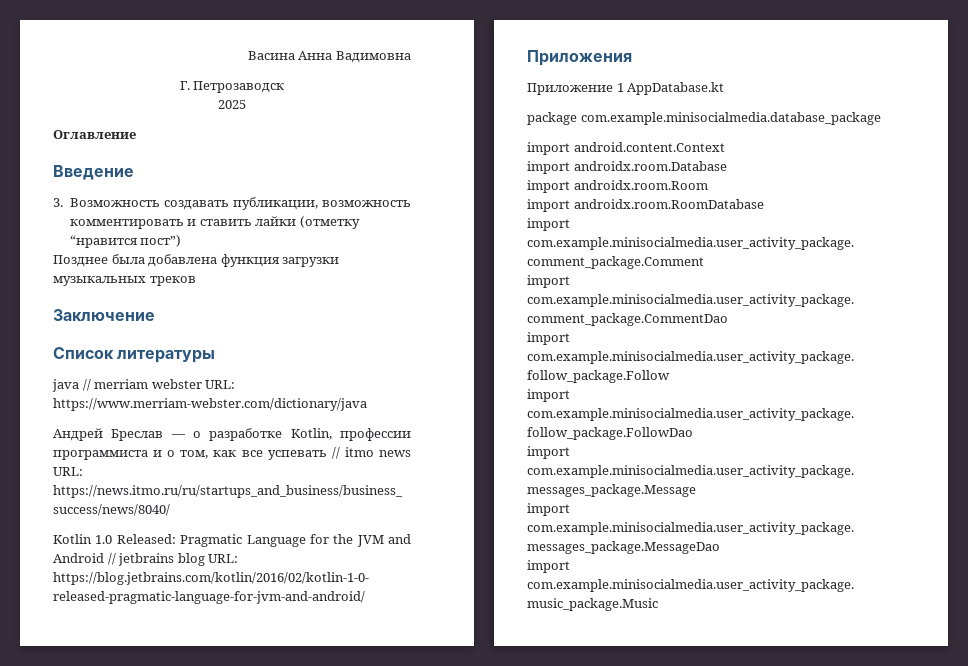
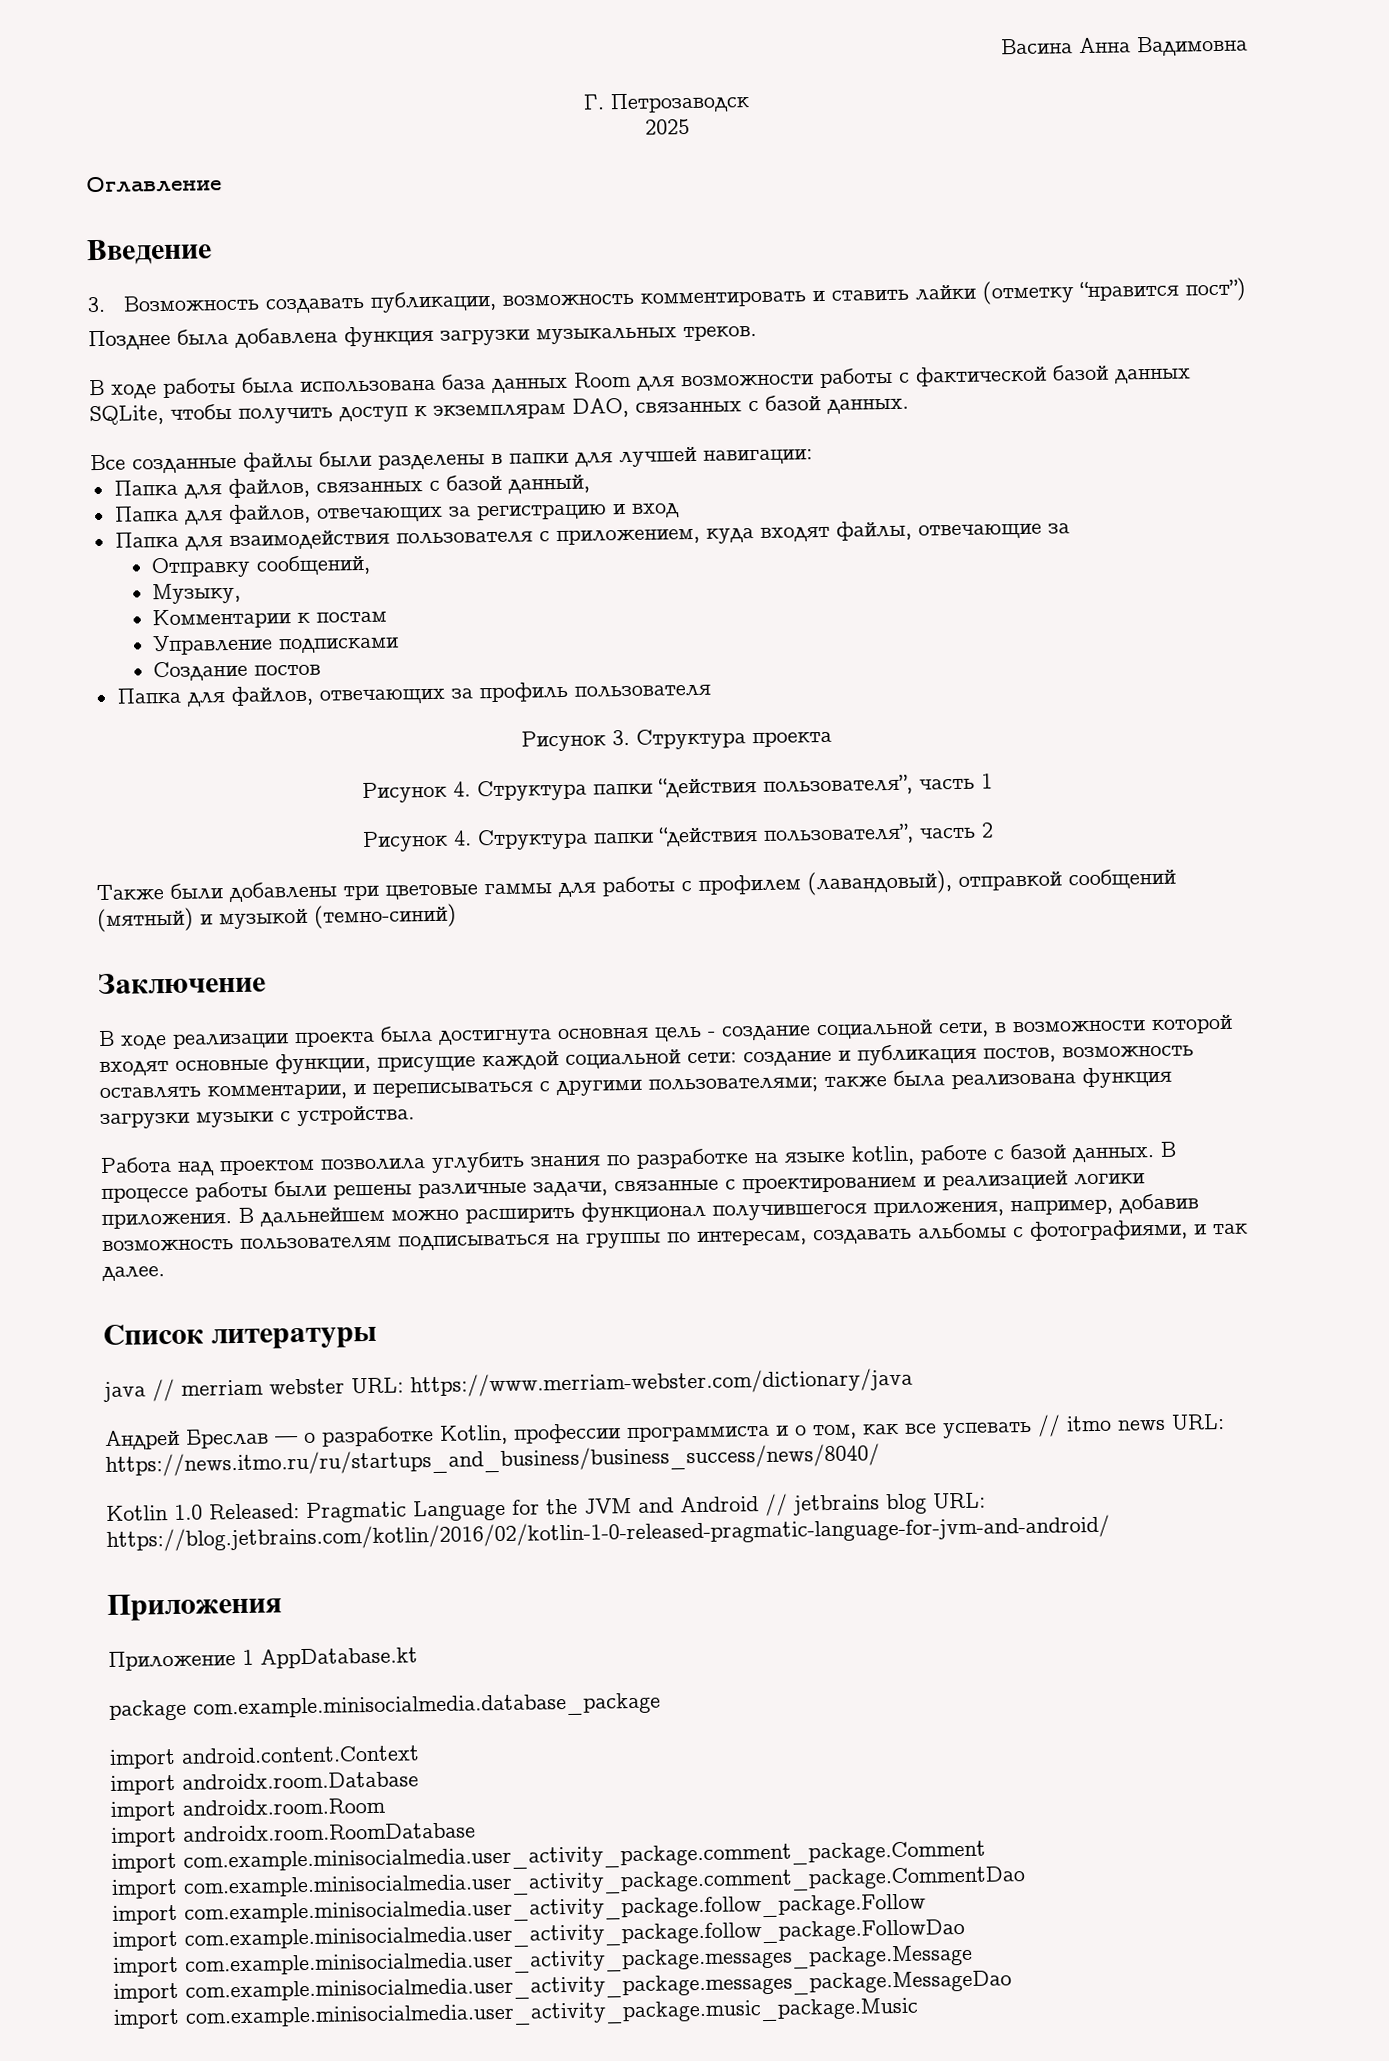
[149,276,196,286] [53,309,155,321] треков // Заключение -> [683,324,757,342] [89,364,1191,399] [89,395,909,426] [90,446,813,474] [113,474,590,499] [113,503,680,525] [114,520,1070,551] [150,554,371,579] [151,582,241,605] [151,608,387,630] [151,634,399,656] [152,660,321,682] [116,681,711,707] [520,728,832,752] [361,773,993,804] [361,822,994,853] [96,868,1176,903] [97,903,457,933] [98,971,266,995] [98,1014,1233,1050] [99,1043,1194,1077] [99,1066,1172,1101] [100,1105,415,1130] [100,1141,1176,1176] [101,1170,1145,1204] [101,1193,1199,1230] [102,1219,1248,1253] [102,1266,165,1282] треков. // В ходе работы была использована база данных Room для возможности работы с фактической базой данных SQLite, чтобы получить доступ к экземплярам DAO, связанных с базой данных. // Все созданные файлы были разделены в папки для лучшей навигации: // Папка для файлов, связанных с базой данный, // Папка для файлов, отвечающих за регистрацию и вход // Папка для взаимодействия пользователя с приложением, куда входят файлы, отвечающие за // Отправку сообщений, // Музыку, // Комментарии к постам // Управление подписками // Создание постов // Папка для файлов, отвечающих за профиль пользователя // Рисунок 3. Структура проекта // Рисунок 4. Структура папки “действия пользователя”, часть 1 // Рисунок 4. Структура папки “действия пользователя”, часть 2 // Также были добавлены три цветовые гаммы для работы с профилем (лавандовый), отправкой сообщений (мятный) и музыкой (темно-синий) // Заключение // В ходе реализации проекта была достигнута основная цель - создание социальной сети, в возможности которой входят основные функции, присущие каждой социальной сети: создание и публикация постов, возможность оставлять комментарии, и переписываться с другими пользователями; также была реализована функция загрузки музыки с устройства. // Работа над проектом позволила углубить знания по разработке на языке kotlin, работе с базой данных. В процессе работы были решены различные задачи, связанные с проектированием и реализацией логики приложения. В дальнейшем можно расширить функционал получившегося приложения, например, добавив возможность пользователям подписываться на группы по интересам, создавать альбомы с фотографиями, и так далее.

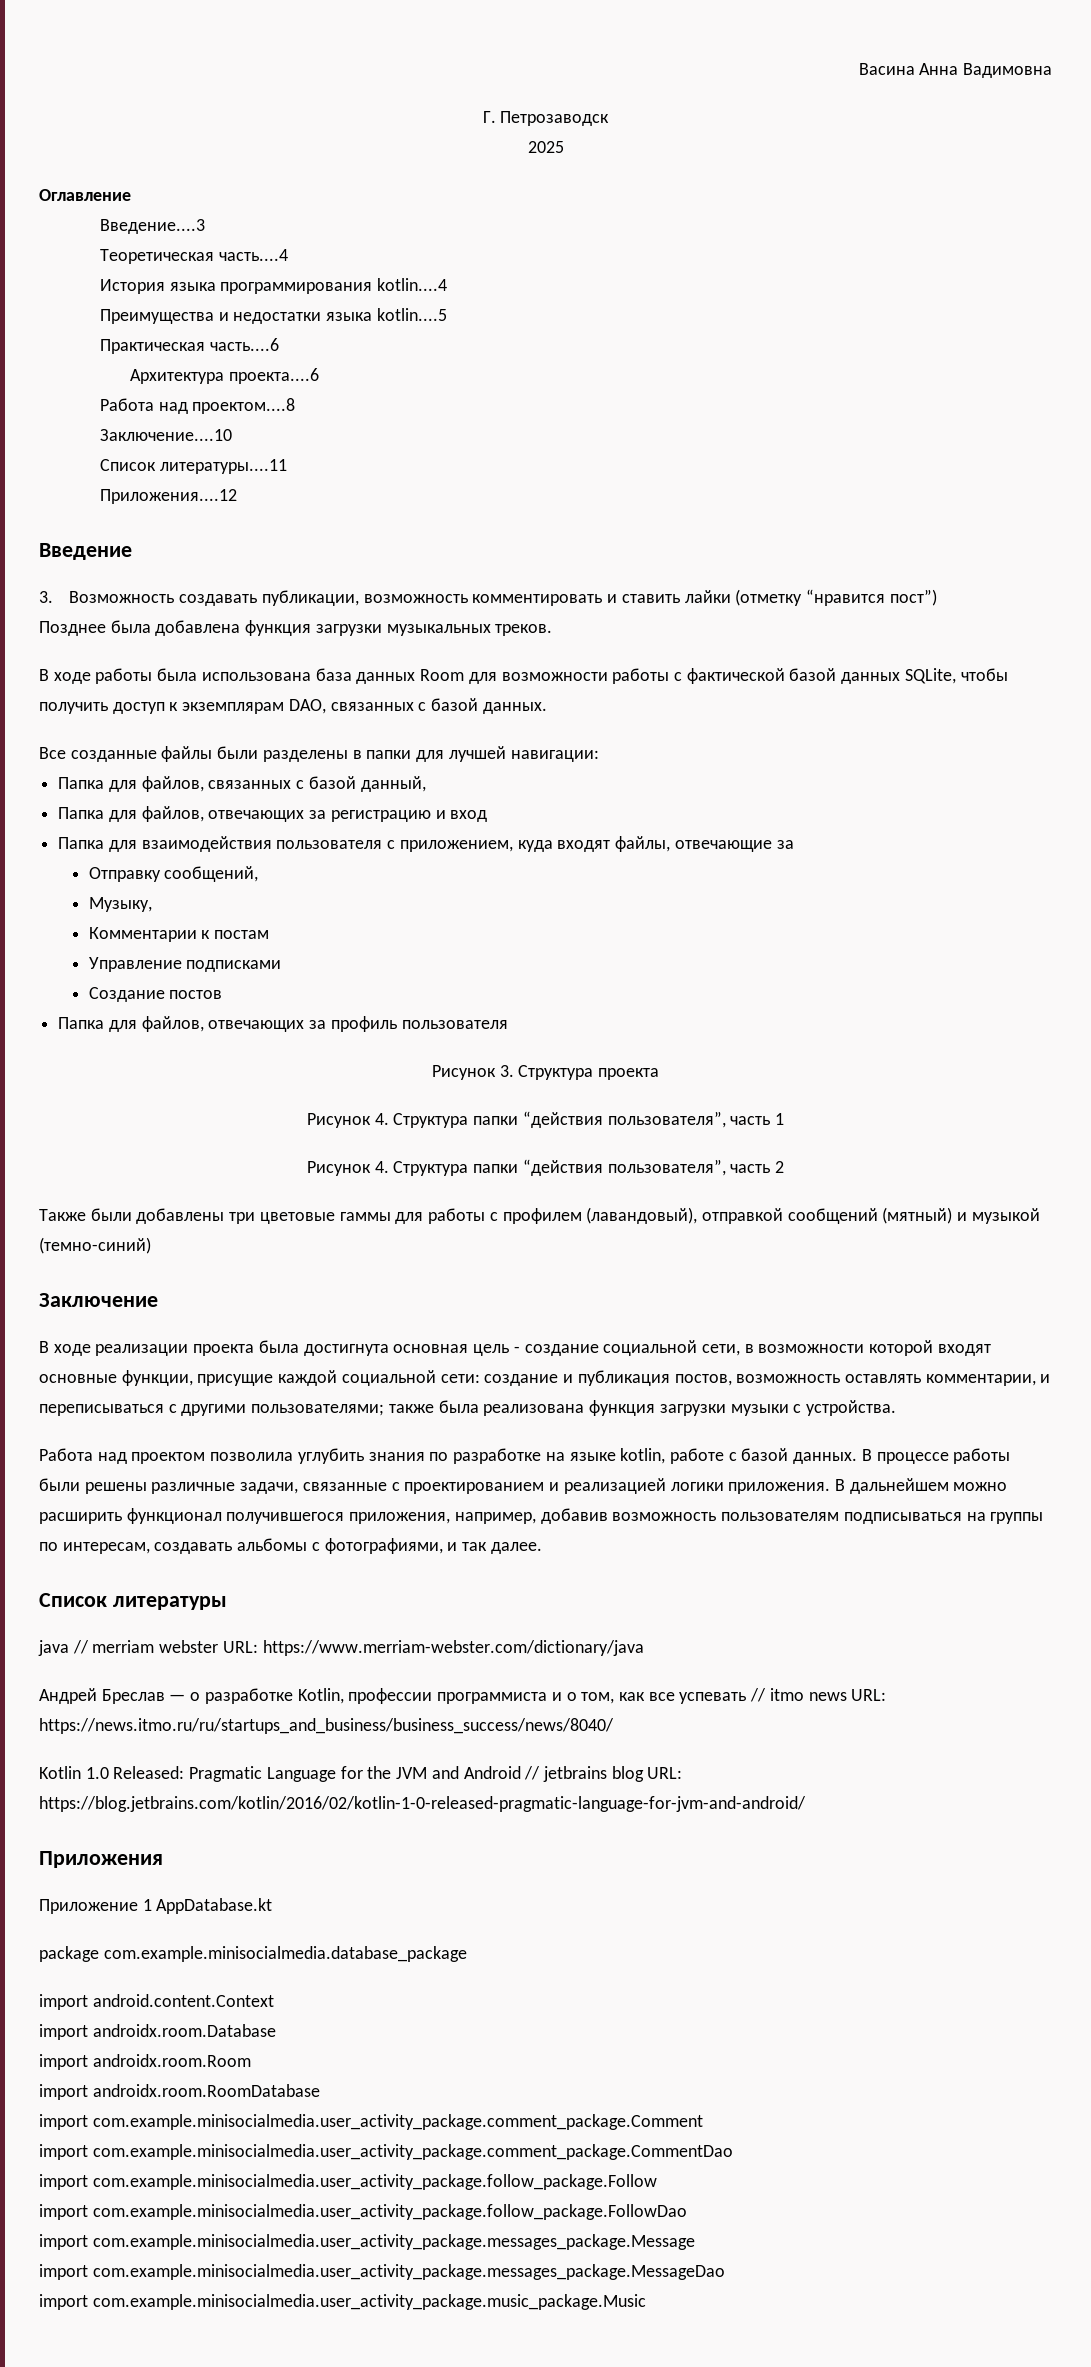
(222, 184) none -> [99,219,205,234] [99,249,288,264] [99,278,448,294] [99,308,447,324] [99,338,279,354] [130,368,320,384] [99,398,296,414] [99,429,232,441] [99,459,287,474] [99,489,237,504] // Введение....3 // Теоретическая часть....4 // История языка программирования kotlin....4 // Преимущества и недостатки языка kotlin....5 // Практическая часть....6 // Архитектура проекта....6 // Работа над проектом....8 // Заключение....10 // Список литературы....11 // Приложения....12

